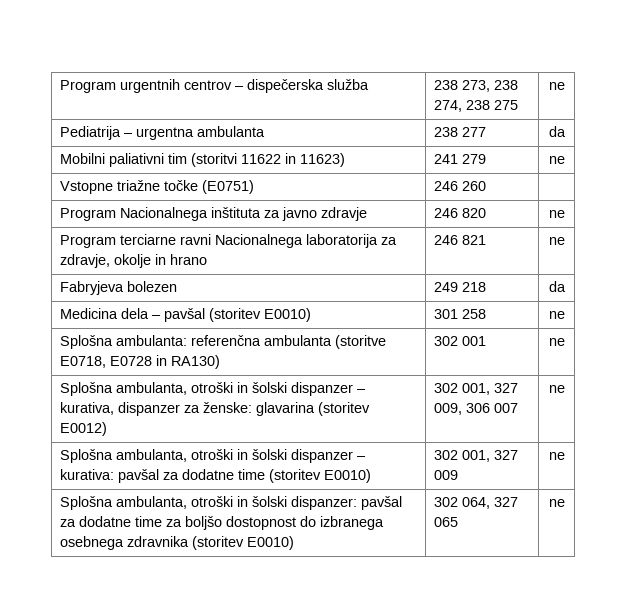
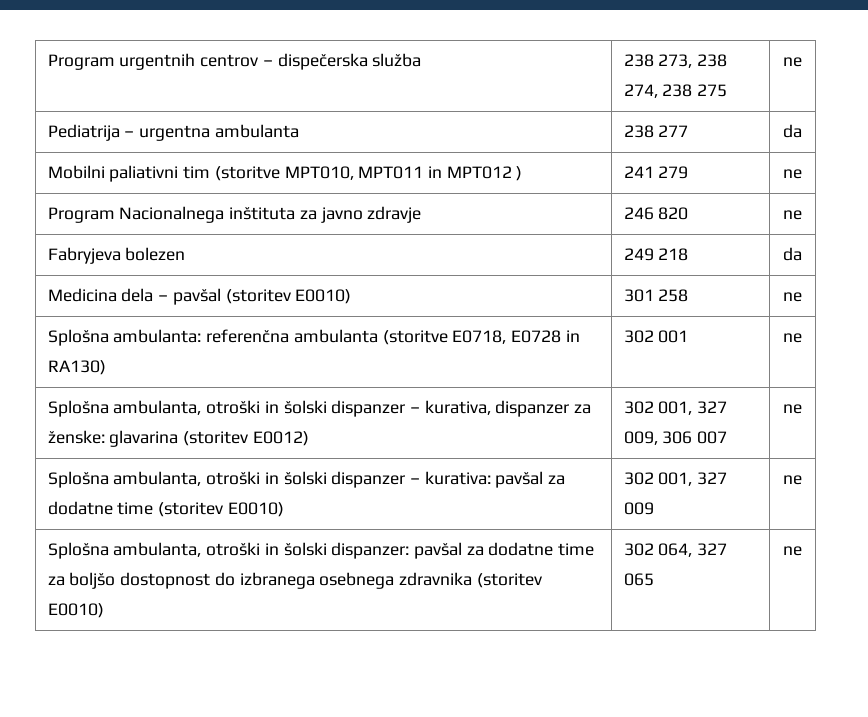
[191,153,346,167] [434,154,487,164] [548,156,565,164] [60,180,255,194] [434,181,487,191] (storitvi 11622 in 11623) | 241 279 | ne // Vstopne triažne točke (E0751) | 246 260 | -> [214,166,523,181] [623,166,689,179] [783,169,802,179] (storitve MPT010, MPT011 in MPT012 ) | 241 279 | ne
[60,234,398,248] [60,254,208,268] [434,235,487,245] [548,237,565,245] // Program terciarne ravni Nacionalnega laboratorija za zdravje, okolje in hrano | 246 821 | ne -> (802, 215) none

